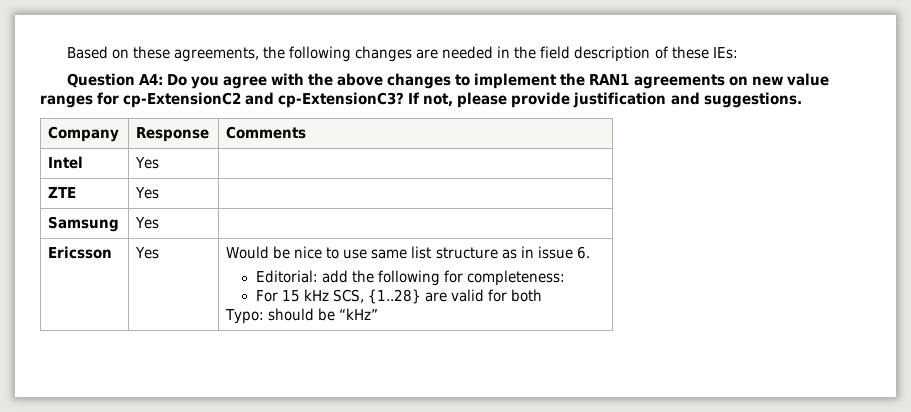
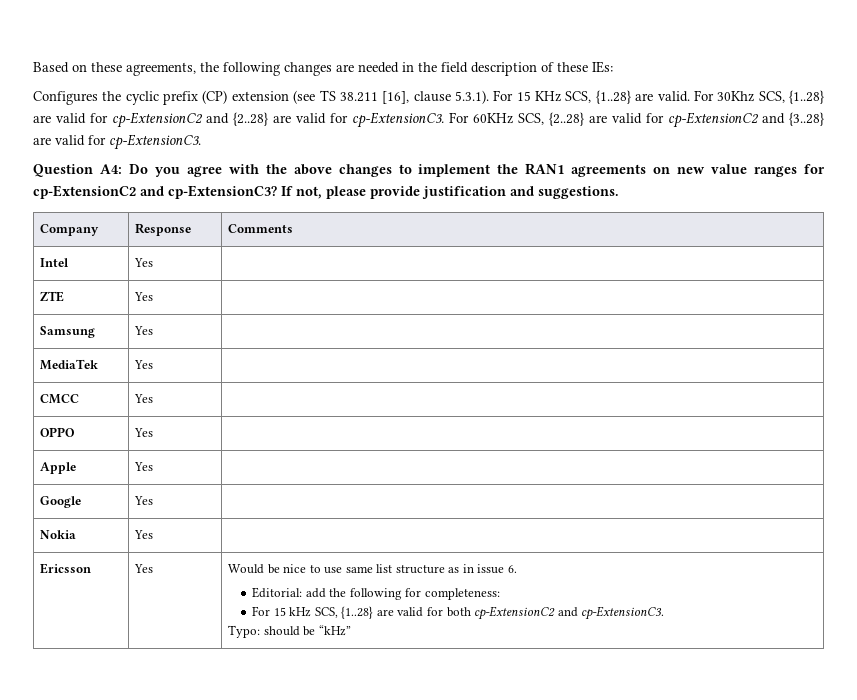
(738, 53) none -> [33,90,825,105] [33,112,824,128] [33,134,201,150] // Configures the cyclic prefix (CP) extension (see TS 38.211 [16], clause 5.3.1). For 15 KHz SCS, {1..28} are valid. For 30Khz SCS, {1..28} are valid for cp-ExtensionC2 and {2..28} are valid for cp-ExtensionC3. For 60KHz SCS, {2..28} are valid for cp-ExtensionC2 and {3..28} are valid for cp-ExtensionC3.
(160, 223) none -> [40,359,99,370] [134,360,154,369] [40,394,80,404] [134,394,154,403] [40,427,76,437] [134,428,154,437] [40,462,77,474] [134,462,154,471] [40,496,82,508] [134,496,154,505] [40,530,77,539] [134,530,154,539] // MediaTek | Yes | // CMCC | Yes | // OPPO | Yes | // Apple | Yes | // Google | Yes | // Nokia | Yes |
(543, 295) none -> [474,606,665,620] cp-ExtensionC2 and cp-ExtensionC3.

